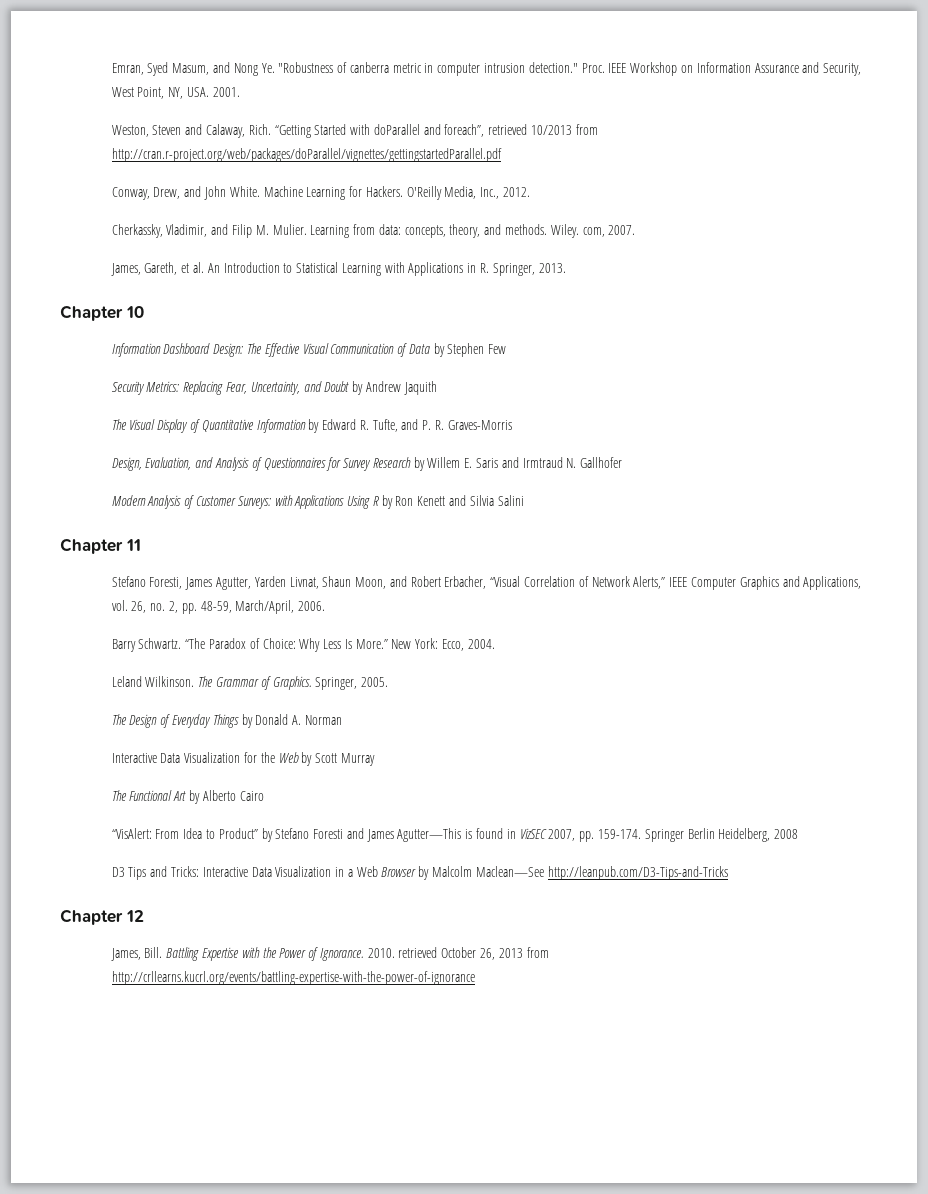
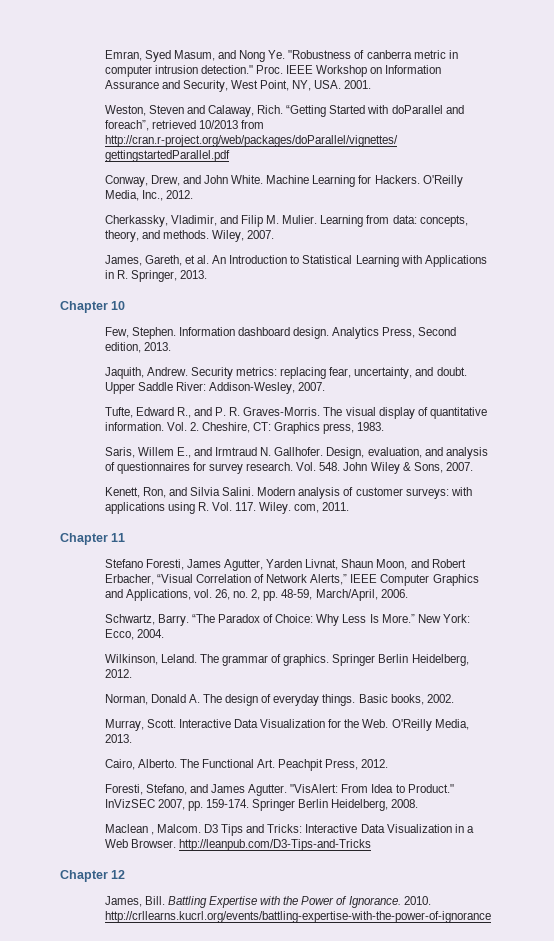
[550,224,605,238] Wiley. com, -> [212,230,245,242] Wiley,
[111,343,507,357] [111,381,437,395] [111,419,512,433] [111,457,623,471] [111,495,524,509] Information Dashboard Design: The Effective Visual Communication of Data by Stephen Few // Security Metrics: Replacing Fear, Uncertainty, and Doubt by Andrew Jaquith // The Visual Display of Quantitative Information by Edward R. Tufte, and P. R. Graves-Morris // Design, Evaluation, and Analysis of Questionnaires for Survey Research by Willem E. Saris and Irmtraud N. Gallhofer // Modern Analysis of Customer Surveys: with Applications Using R by Ron Kenett and Silvia Salini -> [104,327,457,339] [104,342,171,353] [104,367,467,379] [104,382,326,394] [104,407,487,419] [104,422,385,434] [104,447,488,459] [104,462,473,474] [104,487,472,499] [104,502,350,514] Few, Stephen. Information dashboard design. Analytics Press, Second edition, 2013. // Jaquith, Andrew. Security metrics: replacing fear, uncertainty, and doubt. Upper Saddle River: Addison-Wesley, 2007. // Tufte, Edward R., and P. R. Graves-Morris. The visual display of quantitative information. Vol. 2. Cheshire, CT: Graphics press, 1983. // Saris, Willem E., and Irmtraud N. Gallhofer. Design, evaluation, and analysis of questionnaires for survey research. Vol. 548. John Wiley & Sons, 2007. // Kenett, Ron, and Silvia Salini. Modern analysis of customer surveys: with applications using R. Vol. 117. Wiley. com, 2011.
[111,638,182,652] Barry Schwartz. -> [104,614,189,626] Schwartz, Barry.
[111,676,389,690] [111,714,342,728] Leland Wilkinson. The Grammar of Graphics. Springer, 2005. // The Design of Everyday Things by Donald A. Norman // -> [104,654,469,666] [104,669,132,678] [104,694,454,706] [104,719,176,731] Wilkinson, Leland. The grammar of graphics. Springer Berlin Heidelberg, 2012. // Norman, Donald A. The design of everyday things. Basic books, 2002. // Murray, Scott.
[278,752,375,766] [111,790,264,804] [111,828,547,842] Web by Scott Murray // The Functional Art by Alberto Cairo // “VisAlert: From Idea to Product” by Stefano Foresti and James Agutter—This is found in VizSEC -> [362,719,469,731] [104,734,132,743] [104,759,389,771] [104,784,454,796] [104,799,155,808] Web. O'Reilly Media, 2013. // Cairo, Alberto. The Functional Art. Peachpit Press, 2012. // Foresti, Stefano, and James Agutter. "VisAlert: From Idea to Product." InVizSEC
[774,829,799,839] 2008 // -> [391,799,419,808] [104,824,201,835] 2008. // Maclean , Malcom.
[381,866,544,880] Browser by Malcolm Maclean—See -> [130,839,176,848] Browser.
[398,947,549,960] retrieved October 26, 2013 from -> (431, 900) none

